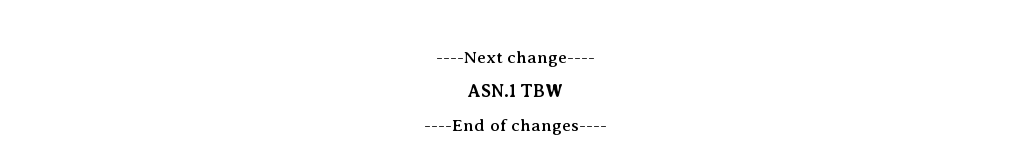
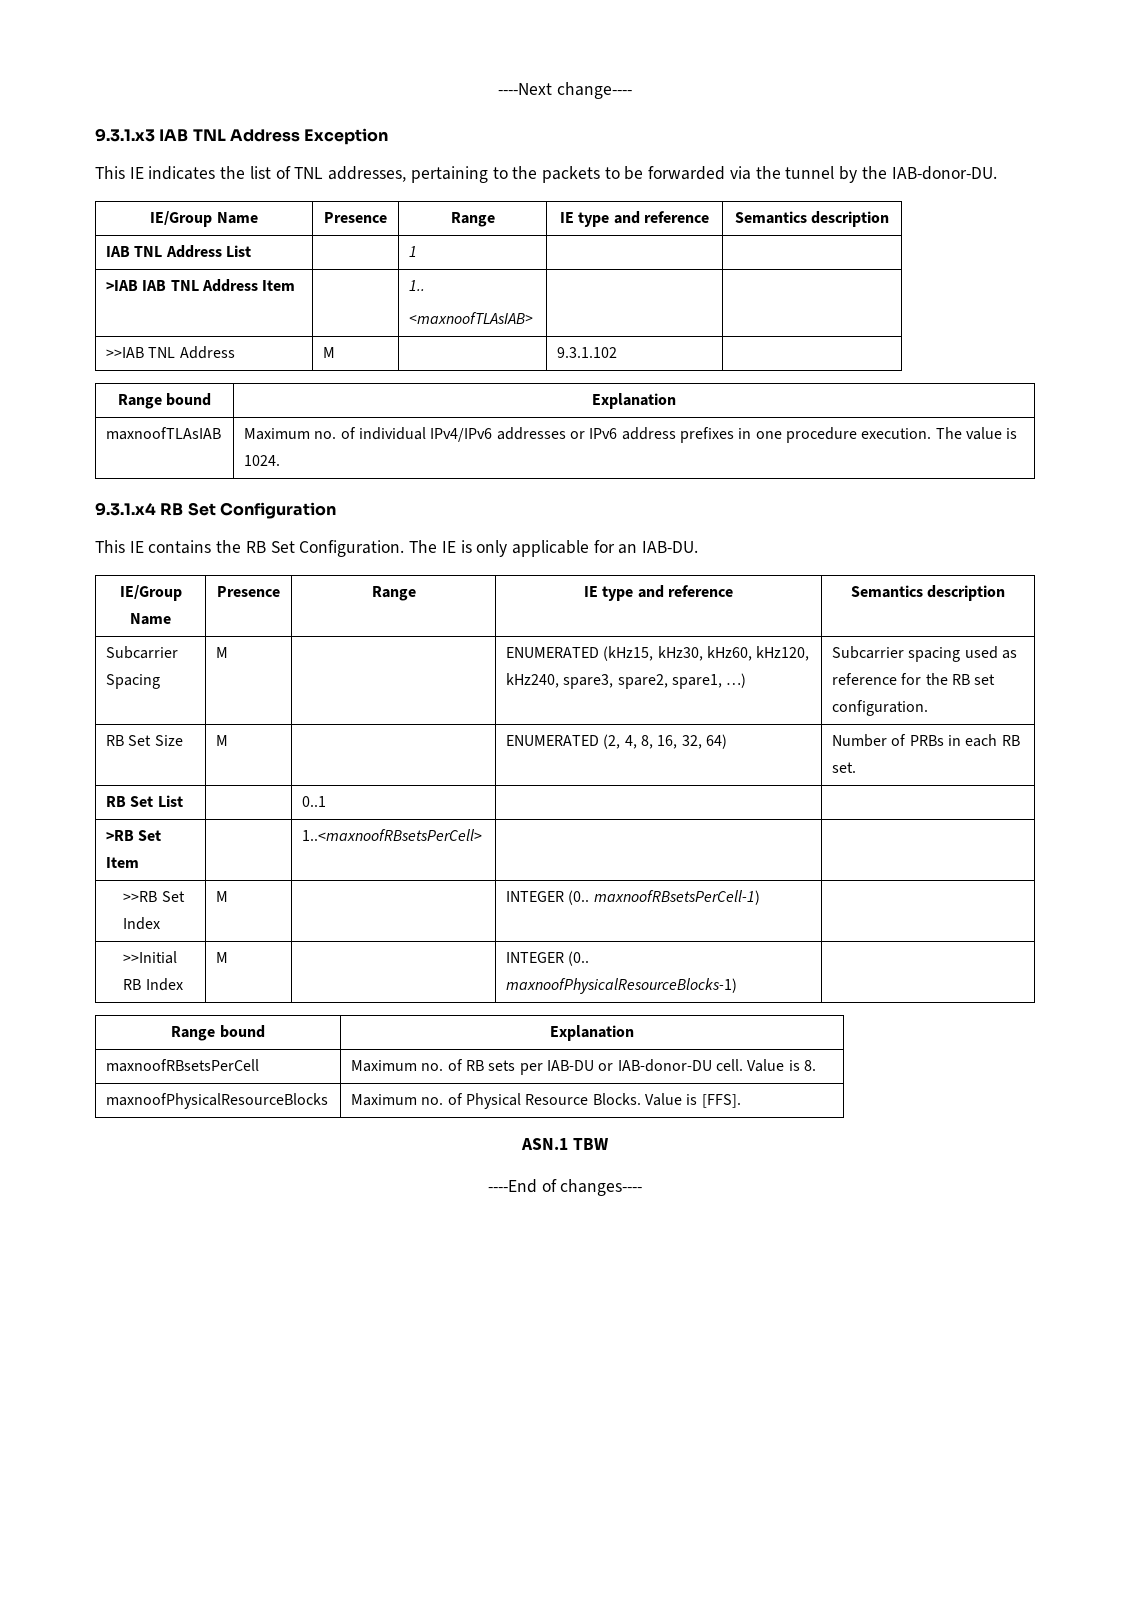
(596, 59) none -> [95,128,389,145] [95,166,997,183] [150,211,258,227] [324,212,387,223] [450,212,495,227] [560,211,709,227] [734,211,890,227] [106,245,252,258] [409,246,418,257] [106,279,296,292] [409,280,426,291] [409,312,534,324] [106,346,235,359] [323,347,336,358] [557,347,618,358] [117,393,212,409] [592,393,676,409] [106,427,222,440] [244,427,1018,443] [244,455,281,466] [95,502,336,519] [95,540,699,557] [119,585,182,601] [130,613,171,625] [217,586,280,597] [371,586,416,601] [584,585,733,601] [850,585,1006,601] [106,646,179,659] [106,674,161,689] [216,647,229,658] [506,646,810,661] [506,673,747,689] [832,646,1018,662] [832,673,996,685] [832,700,929,716] [106,735,183,746] [216,735,229,746] [506,734,728,749] [832,734,1020,747] [832,762,857,773] [106,795,183,807] [302,796,327,807] [106,830,162,841] [106,857,140,868] [302,829,483,841] [123,891,185,902] [123,917,161,930] [216,891,229,902] [506,890,760,905] [123,951,178,964] [123,978,183,991] [216,952,229,963] [506,951,590,966] [506,978,738,994] [171,1025,265,1041] [550,1025,634,1041] [106,1059,260,1072] [351,1059,816,1075] [106,1093,329,1109] [351,1093,741,1109] // 9.3.1.x3 IAB TNL Address Exception // This IE indicates the list of TNL addresses, pertaining to the packets to be forwarded via the tunnel by the IAB-donor-DU. // IE/Group Name | Presence | Range | IE type and reference | Semantics description // IAB TNL Address List | | 1 | | // >IAB IAB TNL Address Item | | 1.. // <maxnoofTLAsIAB> | | // >>IAB TNL Address | M | | 9.3.1.102 | // Range bound | Explanation // maxnoofTLAsIAB | Maximum no. of individual IPv4/IPv6 addresses or IPv6 address prefixes in one procedure execution. The value is 1024. // 9.3.1.x4 RB Set Configuration // This IE contains the RB Set Configuration. The IE is only applicable for an IAB-DU. // IE/Group Name | Presence | Range | IE type and reference | Semantics description // Subcarrier Spacing | M | | ENUMERATED (kHz15, kHz30, kHz60, kHz120, kHz240, spare3, spare2, spare1, …) | Subcarrier spacing used as reference for the RB set configuration. // RB Set Size | M | | ENUMERATED (2, 4, 8, 16, 32, 64) | Number of PRBs in each RB set. // RB Set List | | 0..1 | | // >RB Set Item | | 1..<maxnoofRBsetsPerCell> | | // >>RB Set Index | M | | INTEGER (0.. maxnoofRBsetsPerCell-1) | // >>Initial RB Index | M | | INTEGER (0.. maxnoofPhysicalResourceBlocks-1) | // Range bound | Explanation // maxnoofRBsetsPerCell | Maximum no. of RB sets per IAB-DU or IAB-donor-DU cell. Value is 8. // maxnoofPhysicalResourceBlocks | Maximum no. of Physical Resource Blocks. Value is [FFS].

